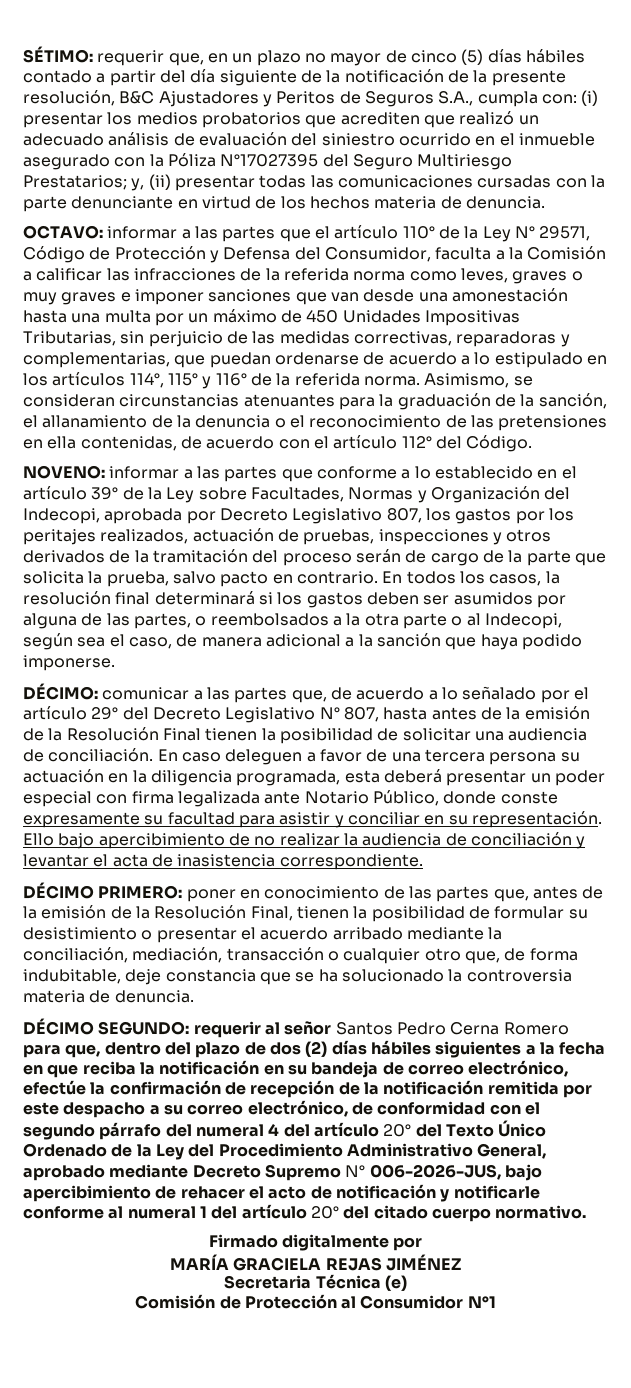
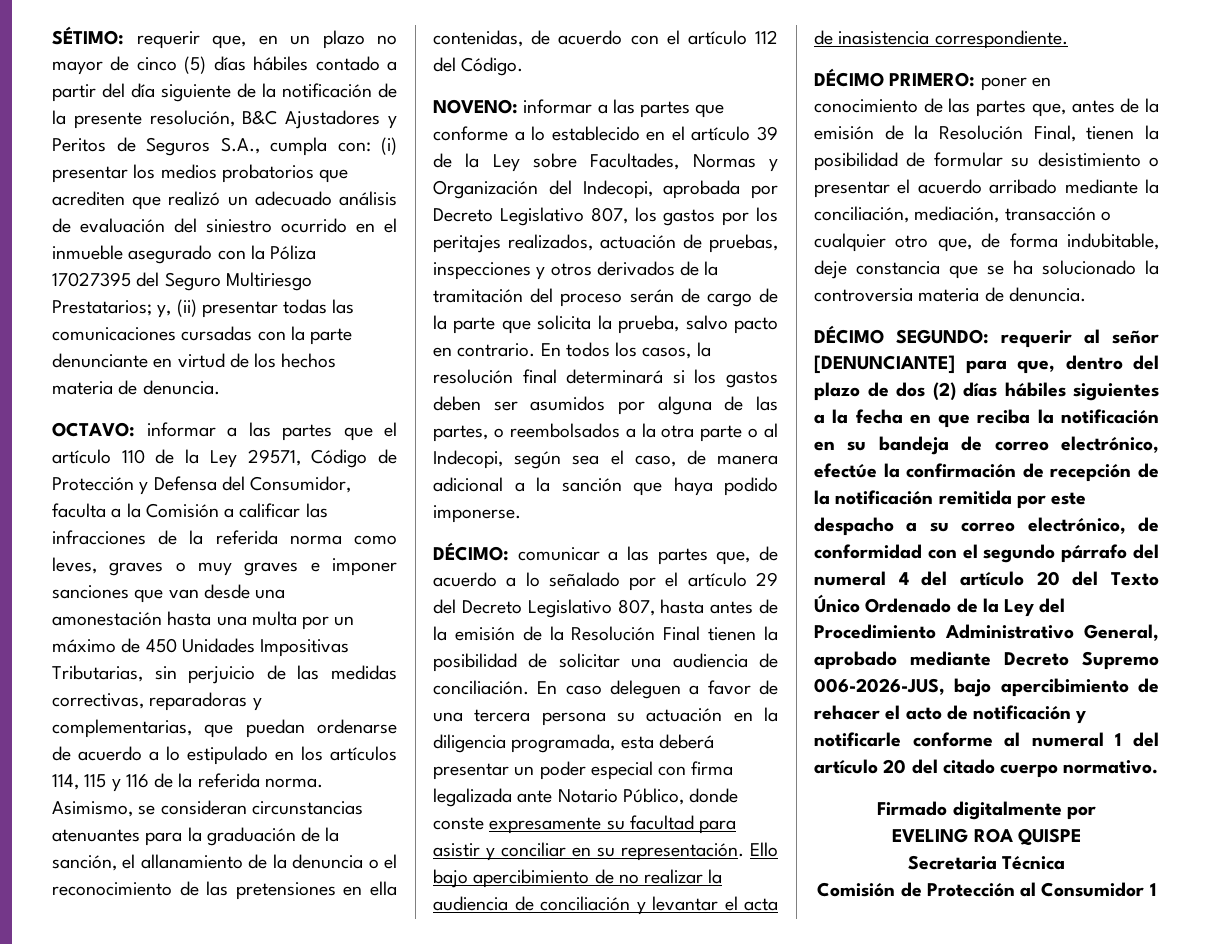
[220,154,319,167] N°17027395 -> [52,272,131,287] 17027395
[402,226,535,242] 110° de la Ley N° -> [121,449,237,468] 110 de la Ley
[129,373,247,389] 114°, 115° y 116° -> [52,774,149,792] 114, 115 y 116
[401,436,432,448] 112° -> [755,30,778,44] 112
[91,487,119,500] 39° -> [757,126,778,141] 39
[91,707,119,720] 29° -> [756,572,778,586] 29
[319,707,340,719] N° -> (612, 608) none
[335,1022,569,1035] Santos Pedro Cerna Romero -> [814,355,955,374] [DENUNCIANTE]
[383,1124,412,1137] 20° -> [1036,571,1060,586] 20
[345,1165,366,1177] N° -> (1159, 660) none
[310,1206,339,1219] 20° -> [883,759,907,774] 20
[170,1254,461,1271] MARÍA GRACIELA REJAS JIMÉNEZ -> [892,828,1081,846] EVELING ROA QUISPE
[384,1275,407,1291] (e) -> (1066, 862) none
[467,1296,496,1308] N°1 -> [1149,883,1156,896] 1

